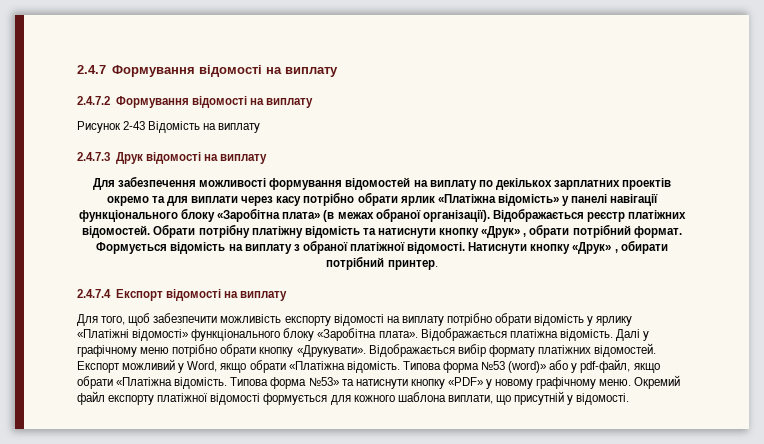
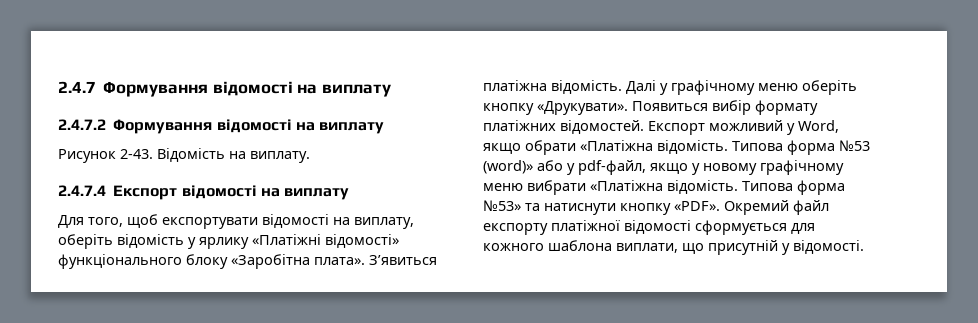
[123,121,146,130] 2-43 -> [120,149,153,159] 2-43.
[218,123,261,133] [77,152,268,164] [92,176,672,190] [106,192,659,206] [78,208,687,222] [82,224,682,238] [96,240,668,254] [326,256,438,270] виплату // 2.4.7.3 Друк відомості на виплату // Для забезпечення можливості формування відомостей на виплату по декількох зарплатних проектів окремо та для виплати через касу потрібно обрати ярлик «Платіжна відомість» у панелі навігації функціонального блоку «Заробітна плата» (в межах обраної організації). Відображається реєстр платіжних відомостей. Обрати потрібну платіжну відомість та натиснути кнопку «Друк» , обрати потрібний формат. Формується відомість на виплату з обраної платіжної відомості. Натиснути кнопку «Друк» , обирати потрібний принтер. -> [250,151,310,163] виплату.
[153,313,532,326] забезпечити можливість експорту відомості на виплату потрібно обрати -> [162,214,414,229] [58,234,113,249] експортувати відомості на виплату, оберіть
[420,328,507,341] Відображається -> [369,255,437,265] З’явиться
[172,344,257,357] потрібно обрати -> [802,80,857,95] оберіть
[368,344,455,357] Відображається -> [632,101,708,111] Появиться
[77,376,113,389] обрати -> [692,160,844,175] [483,180,586,195] у новому графічному меню вибрати
[447,377,632,389] «PDF» у новому графічному меню. -> [674,201,720,211] «PDF».
[263,393,328,405] формується -> [695,220,787,235] сформується

